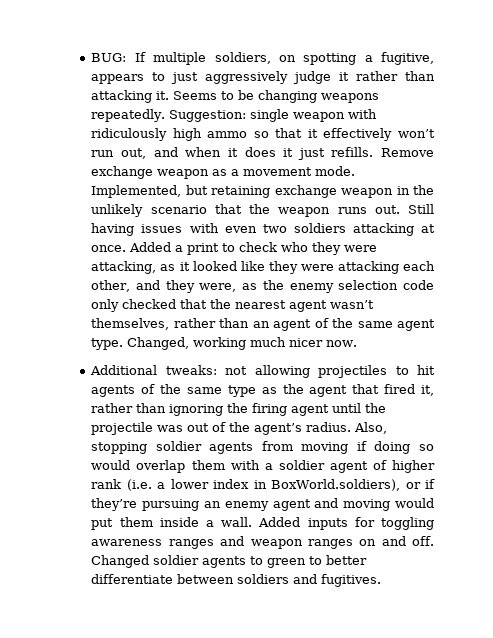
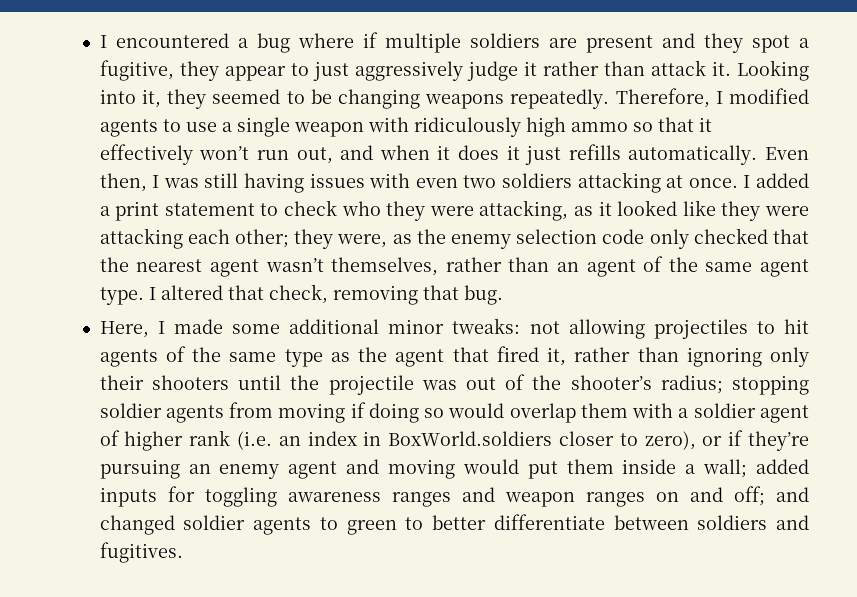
[91,52,434,65] [91,74,145,84] BUG: If multiple soldiers, on spotting a fugitive, appears -> [99,32,809,53] [99,60,286,81] I encountered a bug where if multiple soldiers are present and they spot a fugitive, they appear
[91,90,218,103] attacking it. Seems -> [650,60,809,81] [99,89,281,109] attack it. Looking into it, they seemed
[169,110,247,122] Suggestion: -> [615,88,809,108] [99,119,232,137] Therefore, I modified agents to use a
[331,147,434,157] [91,166,356,179] [91,185,435,198] [91,204,435,217] refills. Remove exchange weapon as a movement mode. Implemented, but retaining exchange weapon in the unlikely scenario that the weapon runs out. Still -> [568,144,809,165] [99,173,239,192] refills automatically. Even then, I was still
[129,242,172,252] Added -> [743,173,809,188] I added
(220, 249) none -> [164,203,255,216] statement
[91,280,161,292] other, and -> [235,229,290,248] other;
[127,337,358,350] [90,365,158,375] Changed, working much nicer now. // Additional -> [148,284,503,305] [99,319,445,338] I altered that check, removing that bug. // Here, I made some additional minor
[227,403,330,416] the firing agent -> [770,347,809,367] [99,375,229,390] only their shooters
[254,422,388,435] agent’s radius. Also, -> [570,375,723,394] shooter’s radius;
[157,479,401,491] a lower index in BoxWorld.soldiers), -> [278,431,696,450] an index in BoxWorld.soldiers closer to zero),
[221,517,301,527] wall. Added -> [703,459,810,478] wall; added
[412,536,434,546] [91,555,150,568] off. Changed -> [733,486,810,506] [99,515,175,535] off; and changed

